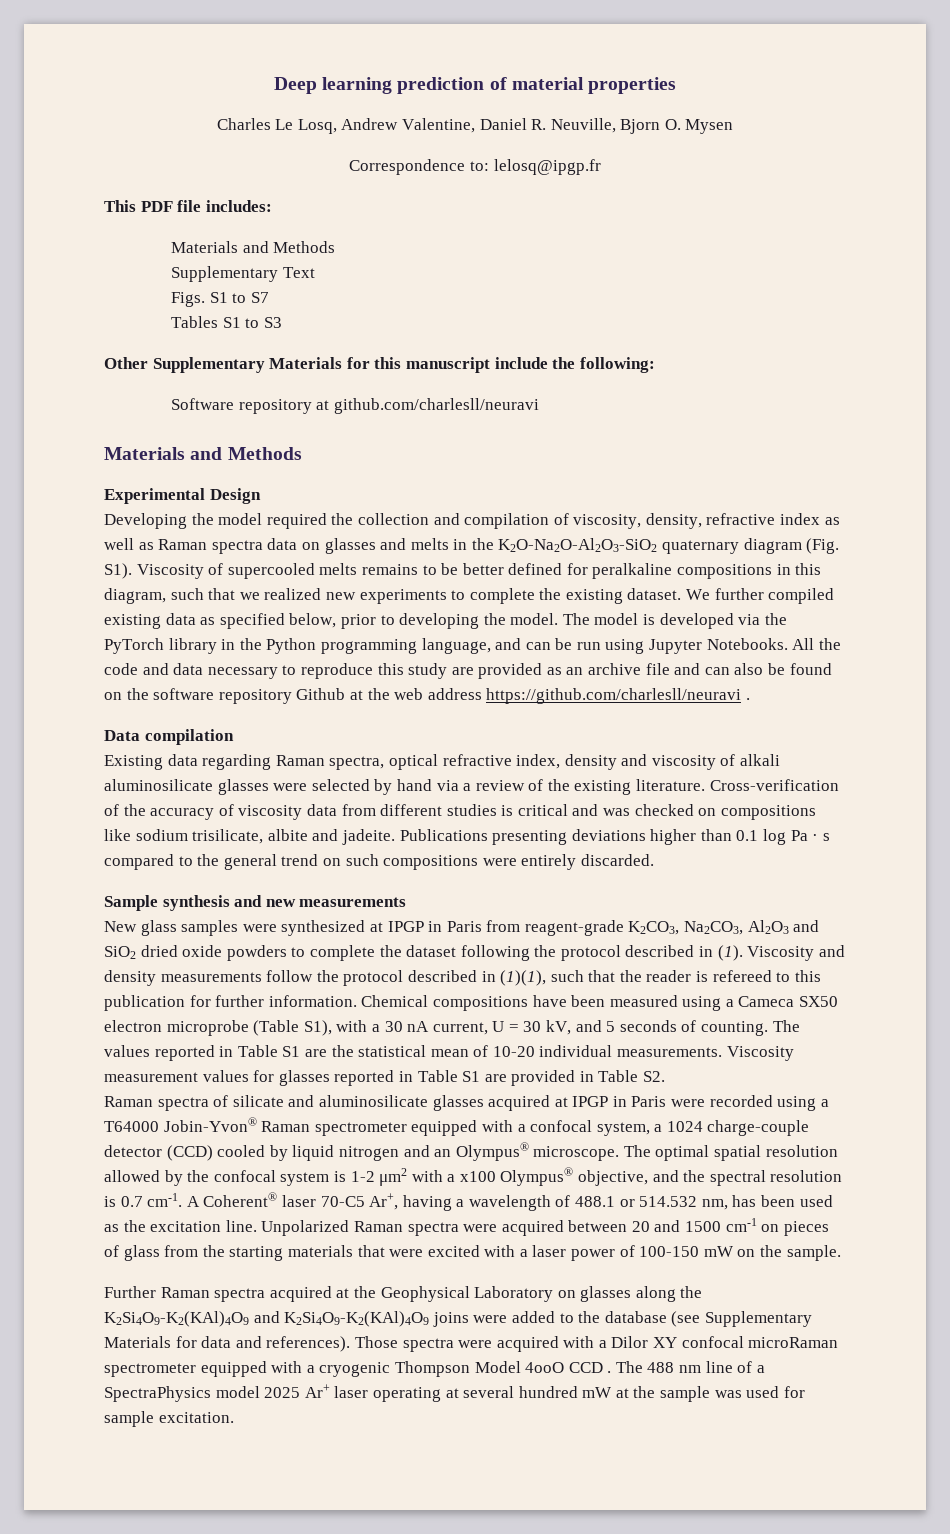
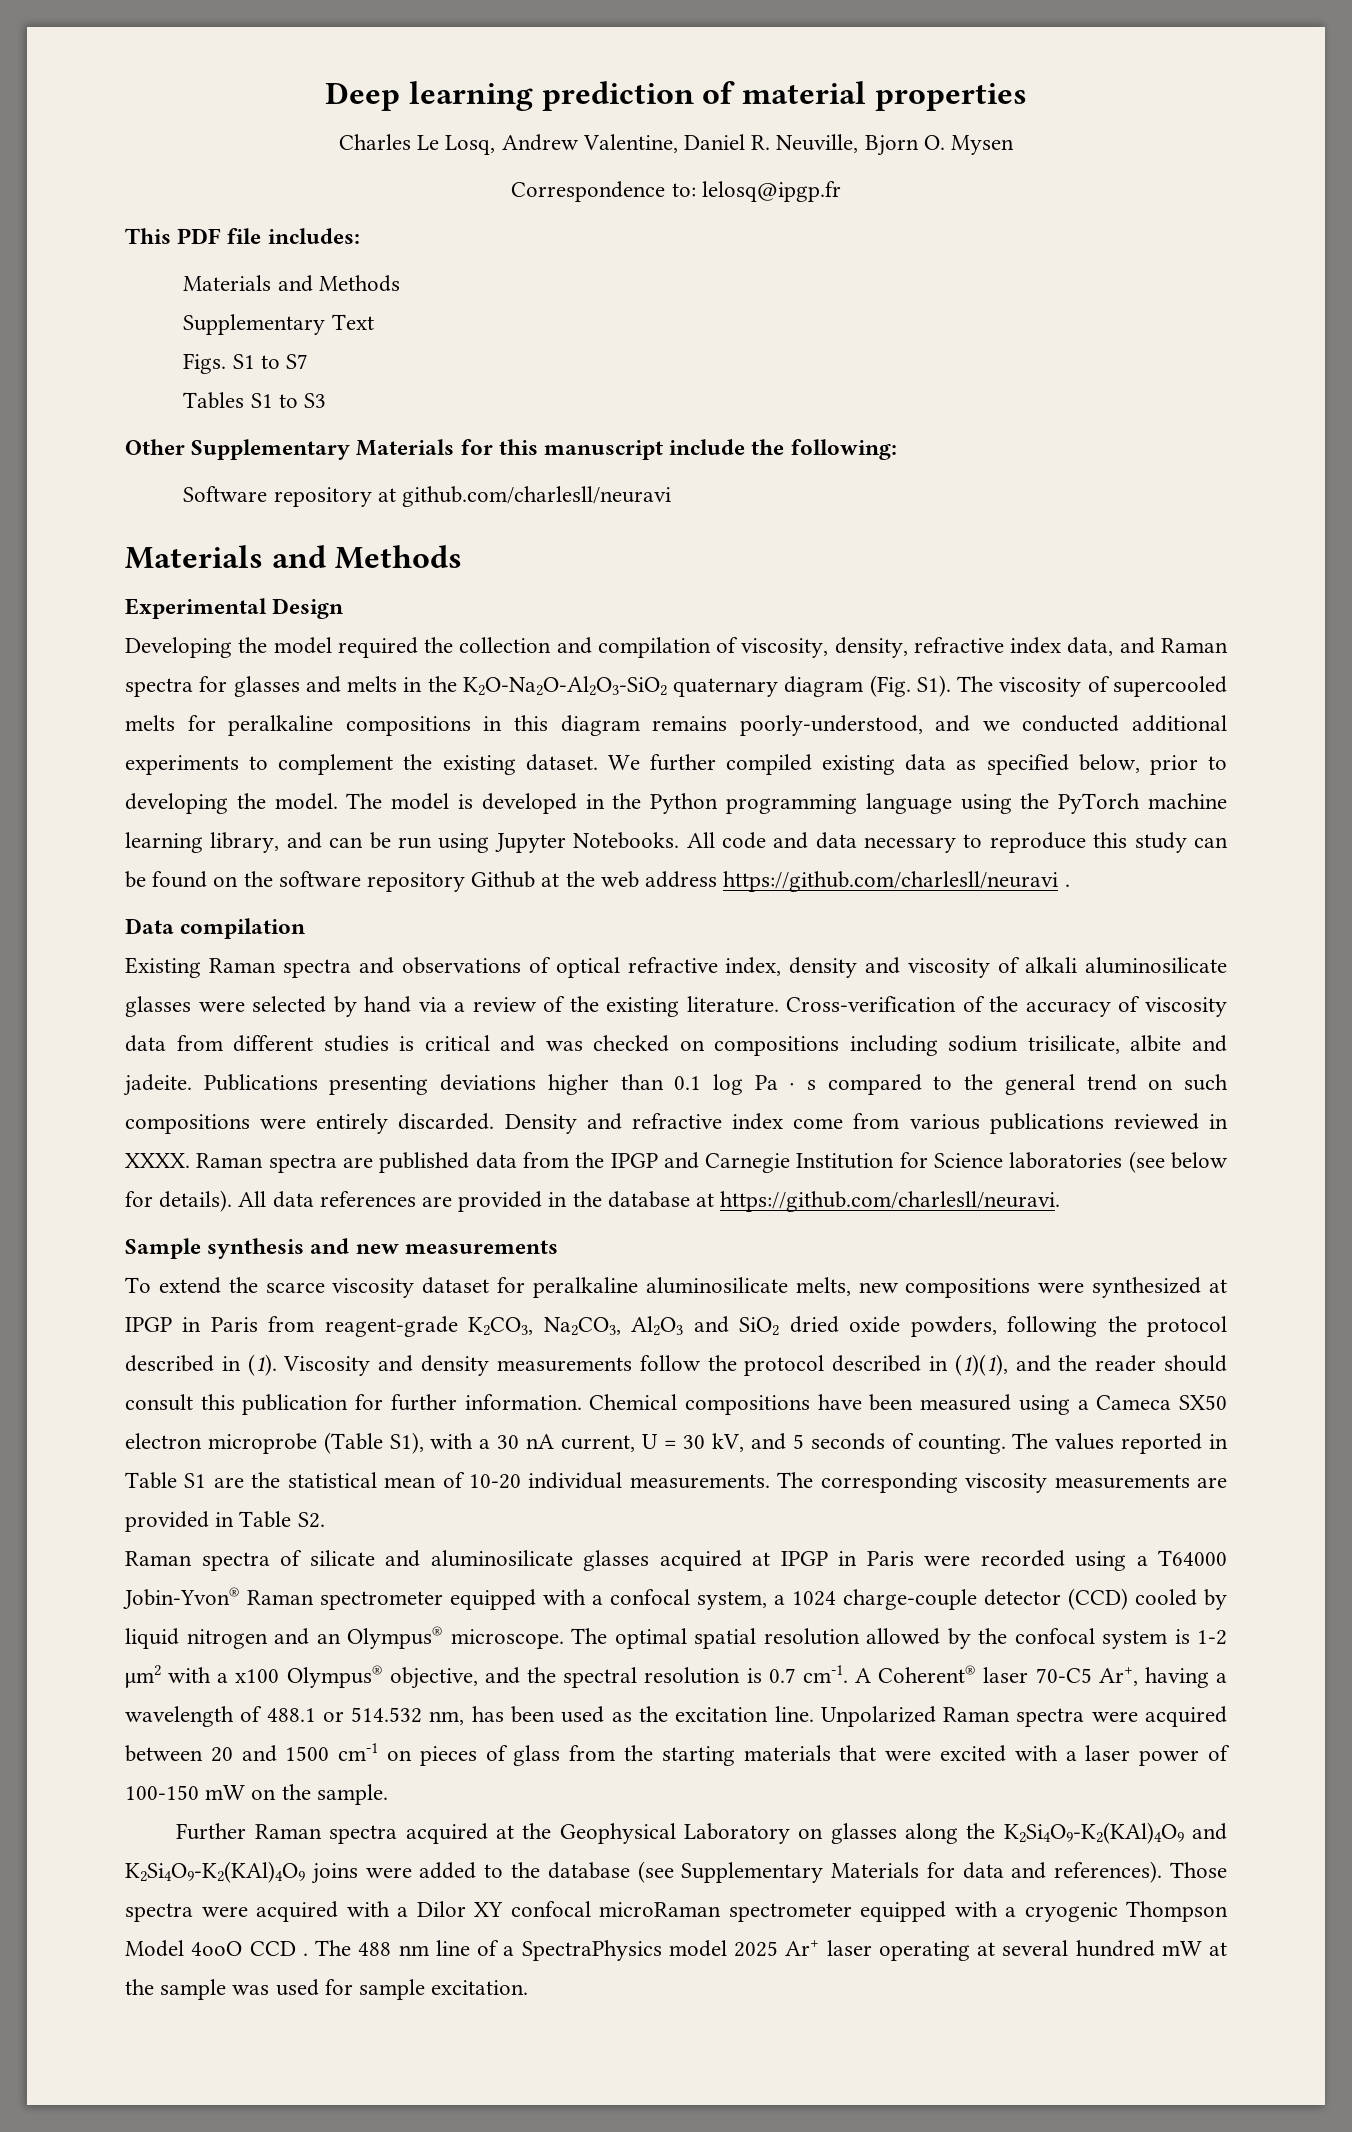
[824,517,840,525] [104,538,320,554] as well as Raman spectra data on -> [1067,637,1228,656] [125,676,228,697] data, and Raman spectra for
[136,564,204,579] Viscosity -> [957,676,1082,697] The viscosity
[361,563,563,575] remains to be better defined -> (175, 723) none
[104,588,356,604] diagram, such that we realized new -> [560,715,1228,736] diagram remains poorly-understood, and we conducted additional
[469,588,535,604] complete -> [278,754,394,775] complement
[738,613,787,625] [104,638,491,654] via the PyTorch library in the Python programming language, -> [585,793,1227,814] [125,832,280,853] in the Python programming language using the PyTorch machine learning library,
[818,638,841,650] the -> (715, 840) none
[451,663,764,679] are provided as an archive file and can also -> [1194,837,1229,848] can
[167,754,385,770] data regarding Raman spectra, -> [208,957,551,978] Raman spectra and observations of
[104,829,131,841] like -> [849,1035,938,1056] including
(654, 860) none -> [504,1113,1229,1134] [125,1151,1228,1173] [125,1190,1061,1212] Density and refractive index come from various publications reviewed in XXXX. Raman spectra are published data from the IPGP and Carnegie Institution for Science laboratories (see below for details). All data references are provided in the database at https://github.com/charlesll/neuravi.
[104,920,239,936] New glass samples -> [125,1277,1031,1298] To extend the scarce viscosity dataset for peralkaline aluminosilicate melts, new compositions
[226,945,457,961] powders to complete the dataset -> [910,1316,997,1337] powders,
[550,970,791,982] such that the reader is refereed to -> [1015,1355,1227,1372] [125,1394,193,1411] and the reader should consult
[726,1046,794,1061] [104,1070,481,1086] Viscosity measurement values for glasses reported in Table S1 -> [777,1472,1190,1493] The corresponding viscosity measurements

